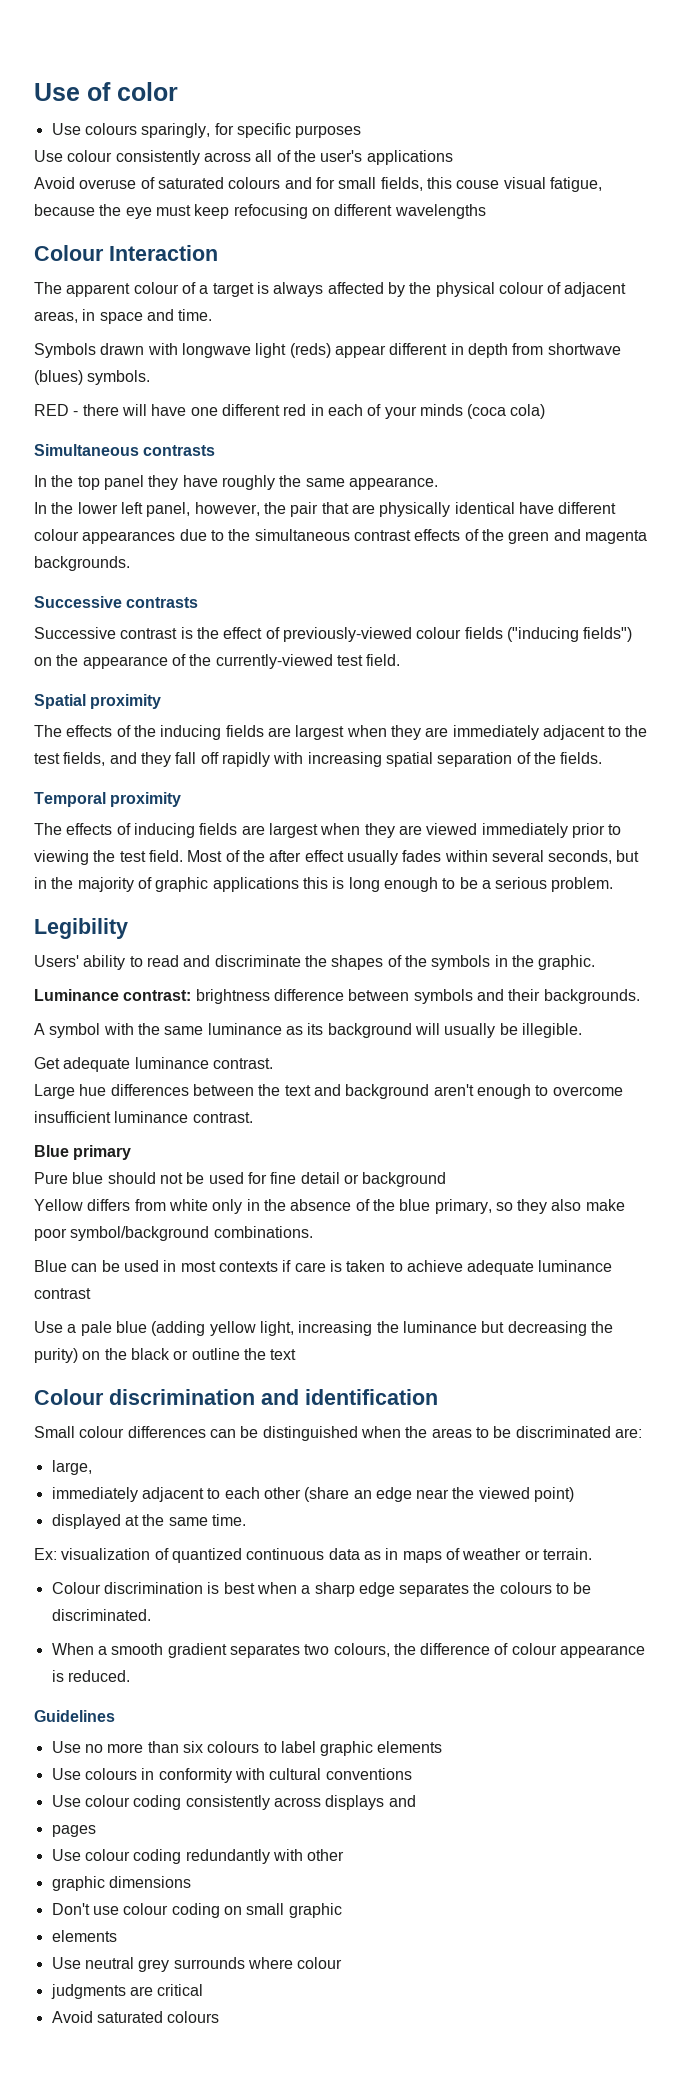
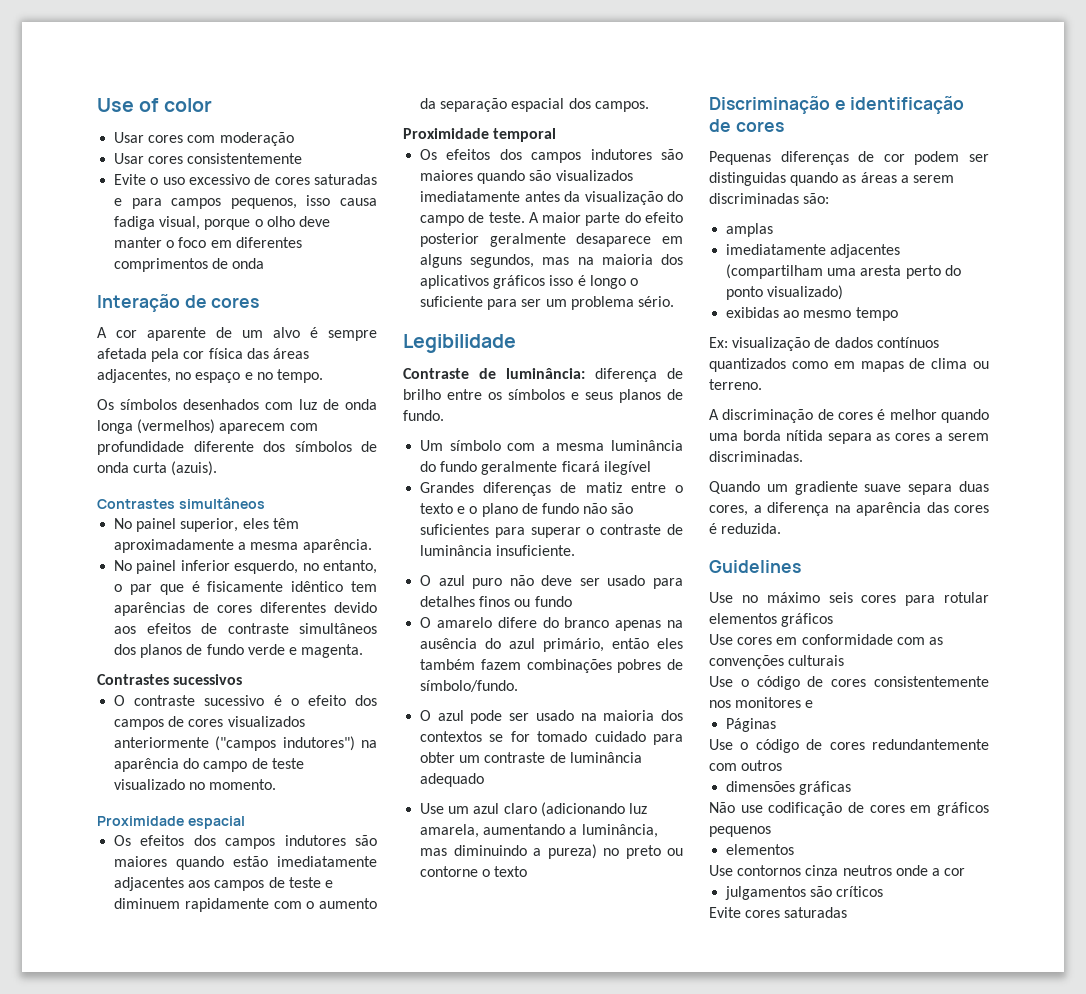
[51,123,362,138] [34,150,453,165] [34,177,602,192] [34,204,486,219] [34,245,218,261] [34,282,627,297] [34,309,213,324] [34,343,621,358] [34,370,151,385] [34,404,546,419] [34,444,216,456] [34,475,438,490] [34,502,617,517] [34,529,647,544] [34,556,130,571] [34,596,199,608] [34,627,633,642] [34,654,401,669] [34,694,162,709] [34,725,648,740] [34,752,603,767] [34,792,182,807] [34,823,622,838] [34,850,640,865] [34,877,614,892] [34,918,128,939] [34,955,596,970] [34,989,640,1004] [34,1023,582,1038] [34,1057,273,1072] [34,1084,623,1099] [34,1111,253,1123] [34,1145,132,1160] [34,1172,447,1187] [34,1199,625,1214] [34,1226,313,1241] [34,1260,613,1275] [34,1288,91,1299] [34,1321,613,1336] [34,1348,297,1363] [34,1389,438,1405] [34,1426,642,1441] [51,1460,92,1475] [51,1487,575,1502] [51,1514,246,1529] [34,1548,592,1563] [51,1582,592,1597] [51,1609,151,1621] [51,1643,646,1658] [51,1670,130,1682] [34,1710,115,1722] [51,1741,443,1756] [51,1768,412,1783] [51,1795,416,1810] [51,1825,96,1837] [51,1849,345,1864] [51,1876,191,1891] [51,1903,342,1918] [51,1930,117,1942] [51,1957,343,1972] [50,1984,204,1999] [51,2011,220,2023] Use colours sparingly, for specific purposes // Use colour consistently across all of the user's applications // Avoid overuse of saturated colours and for small fields, this couse visual fatigue, because the eye must keep refocusing on different wavelengths // Colour Interaction // The apparent colour of a target is always affected by the physical colour of adjacent areas, in space and time. // Symbols drawn with longwave light (reds) appear different in depth from shortwave (blues) symbols. // RED - there will have one different red in each of your minds (coca cola) // Simultaneous contrasts // In the top panel they have roughly the same appearance. // In the lower left panel, however, the pair that are physically identical have different colour appearances due to the simultaneous contrast effects of the green and magenta backgrounds. // Successive contrasts // Successive contrast is the effect of previously-viewed colour fields ("inducing fields") on the appearance of the currently-viewed test field. // Spatial proximity // The effects of the inducing fields are largest when they are immediately adjacent to the test fields, and they fall off rapidly with increasing spatial separation of the fields. // Temporal proximity // The effects of inducing fields are largest when they are viewed immediately prior to viewing the test field. Most of the after effect usually fades within several seconds, but in the majority of graphic applications this is long enough to be a serious problem. // Legibility // Users' ability to read and discriminate the shapes of the symbols in the graphic. // Luminance contrast: brightness difference between symbols and their backgrounds. // A symbol with the same luminance as its background will usually be illegible. // Get adequate luminance contrast. // Large hue differences between the text and background aren't enough to overcome insufficient luminance contrast. // Blue primary // Pure blue should not be used for fine detail or background // Yellow differs from white only in the absence of the blue primary, so they also make poor symbol/background combinations. // Blue can be used in most contexts if care is taken to achieve adequate luminance contrast // Use a pale blue (adding yellow light, increasing the luminance but decreasing the purity) on the black or outline the text // Colour discrimination and identification // Small colour differences can be distinguished when the areas to be discriminated are: // large, // immediately adjacent to each other (share an edge near the viewed point) // displayed at the same time. // Ex: visualization of quantized continuous data as in maps of weather or terrain. // Colour discrimination is best when a sharp edge separates the colours to be discriminated. // When a smooth gradient separates two colours, the difference of colour appearance is reduced. // Guidelines // Use no more than six colours to label graphic elements // Use colours in conformity with cultural conventions // Use colour coding consistently across displays and // pages // Use colour coding redundantly with other // graphic dimensions // Don't use colour coding on small graphic // elements // Use neutral grey surrounds where colour // judgments are critical // Avoid saturated colours -> [114,132,294,146] [114,153,303,164] [114,174,377,185] [114,195,377,209] [114,216,330,230] [114,237,302,248] [114,258,265,272] [97,294,260,312] [97,327,377,341] [97,348,309,362] [97,369,323,383] [97,399,377,410] [97,419,318,434] [97,441,377,455] [97,461,218,476] [97,497,265,509] [114,518,299,532] [114,539,372,553] [114,560,377,574] [114,581,377,595] [114,602,377,616] [114,623,377,634] [114,644,364,658] [97,674,243,685] [114,695,377,706] [114,716,305,730] [114,736,377,751] [114,758,304,772] [114,779,277,790] [97,816,245,829] [114,835,377,849] [114,856,377,870] [114,877,333,891] [114,898,377,912] [420,98,649,112] [403,128,557,142] [420,149,683,163] [420,170,633,184] [420,191,683,205] [420,212,683,226] [420,233,683,247] [420,254,683,268] [420,275,638,289] [420,296,674,310] [403,334,516,353] [403,368,683,382] [403,389,683,403] [403,410,444,421] [420,440,683,451] [420,461,651,475] [420,482,683,496] [420,503,634,517] [420,524,683,538] [420,545,576,556] [420,575,683,589] [420,596,572,607] [420,617,683,631] [420,638,683,652] [420,659,683,673] [420,680,519,692] [420,710,683,724] [420,731,683,745] [420,752,642,763] [420,773,485,787] [420,802,647,817] [420,824,658,838] [420,844,683,859] [420,866,528,877] [709,96,965,114] [709,119,784,132] [709,151,989,165] [709,172,954,186] [709,193,830,204] [726,223,774,237] [726,244,901,258] [726,264,961,279] [726,285,844,300] [726,307,898,321] [709,337,939,351] [709,358,989,372] [709,379,762,390] [709,409,989,423] [709,430,989,444] [709,451,803,462] [709,481,989,495] [709,502,989,516] [709,523,782,534] [709,560,801,573] [709,592,989,606] [709,613,834,627] [709,634,943,645] [709,655,845,669] [709,676,989,690] [709,697,814,708] [726,718,777,732] [709,739,989,753] [709,760,783,771] [726,781,852,795] [709,802,989,816] [709,826,771,837] [726,844,795,855] [709,865,966,876] [725,886,884,900] [709,907,848,918] Usar cores com moderação // Usar cores consistentemente // Evite o uso excessivo de cores saturadas e para campos pequenos, isso causa fadiga visual, porque o olho deve manter o foco em diferentes comprimentos de onda // Interação de cores // A cor aparente de um alvo é sempre afetada pela cor física das áreas adjacentes, no espaço e no tempo. // Os símbolos desenhados com luz de onda longa (vermelhos) aparecem com profundidade diferente dos símbolos de onda curta (azuis). // Contrastes simultâneos // No painel superior, eles têm aproximadamente a mesma aparência. // No painel inferior esquerdo, no entanto, o par que é fisicamente idêntico tem aparências de cores diferentes devido aos efeitos de contraste simultâneos dos planos de fundo verde e magenta. // Contrastes sucessivos // O contraste sucessivo é o efeito dos campos de cores visualizados anteriormente ("campos indutores") na aparência do campo de teste visualizado no momento. // Proximidade espacial // Os efeitos dos campos indutores são maiores quando estão imediatamente adjacentes aos campos de teste e diminuem rapidamente com o aumento da separação espacial dos campos. // Proximidade temporal // Os efeitos dos campos indutores são maiores quando são visualizados imediatamente antes da visualização do campo de teste. A maior parte do efeito posterior geralmente desaparece em alguns segundos, mas na maioria dos aplicativos gráficos isso é longo o suficiente para ser um problema sério. // Legibilidade // Contraste de luminância: diferença de brilho entre os símbolos e seus planos de fundo. // Um símbolo com a mesma luminância do fundo geralmente ficará ilegível // Grandes diferenças de matiz entre o texto e o plano de fundo não são suficientes para superar o contraste de luminância insuficiente. // O azul puro não deve ser usado para detalhes finos ou fundo // O amarelo difere do branco apenas na ausência do azul primário, então eles também fazem combinações pobres de símbolo/fundo. // O azul pode ser usado na maioria dos contextos se for tomado cuidado para obter um contraste de luminância adequado // Use um azul claro (adicionando luz amarela, aumentando a luminância, mas diminuindo a pureza) no preto ou contorne o texto // Discriminação e identificação de cores // Pequenas diferenças de cor podem ser distinguidas quando as áreas a serem discriminadas são: // amplas // imediatamente adjacentes (compartilham uma aresta perto do ponto visualizado) // exibidas ao mesmo tempo // Ex: visualização de dados contínuos quantizados como em mapas de clima ou terreno. // A discriminação de cores é melhor quando uma borda nítida separa as cores a serem discriminadas. // Quando um gradiente suave separa duas cores, a diferença na aparência das cores é reduzida. // Guidelines // Use no máximo seis cores para rotular elementos gráficos // Use cores em conformidade com as convenções culturais // Use o código de cores consistentemente nos monitores e // Páginas // Use o código de cores redundantemente com outros // dimensões gráficas // Não use codificação de cores em gráficos pequenos // elementos // Use contornos cinza neutros onde a cor // julgamentos são críticos // Evite cores saturadas

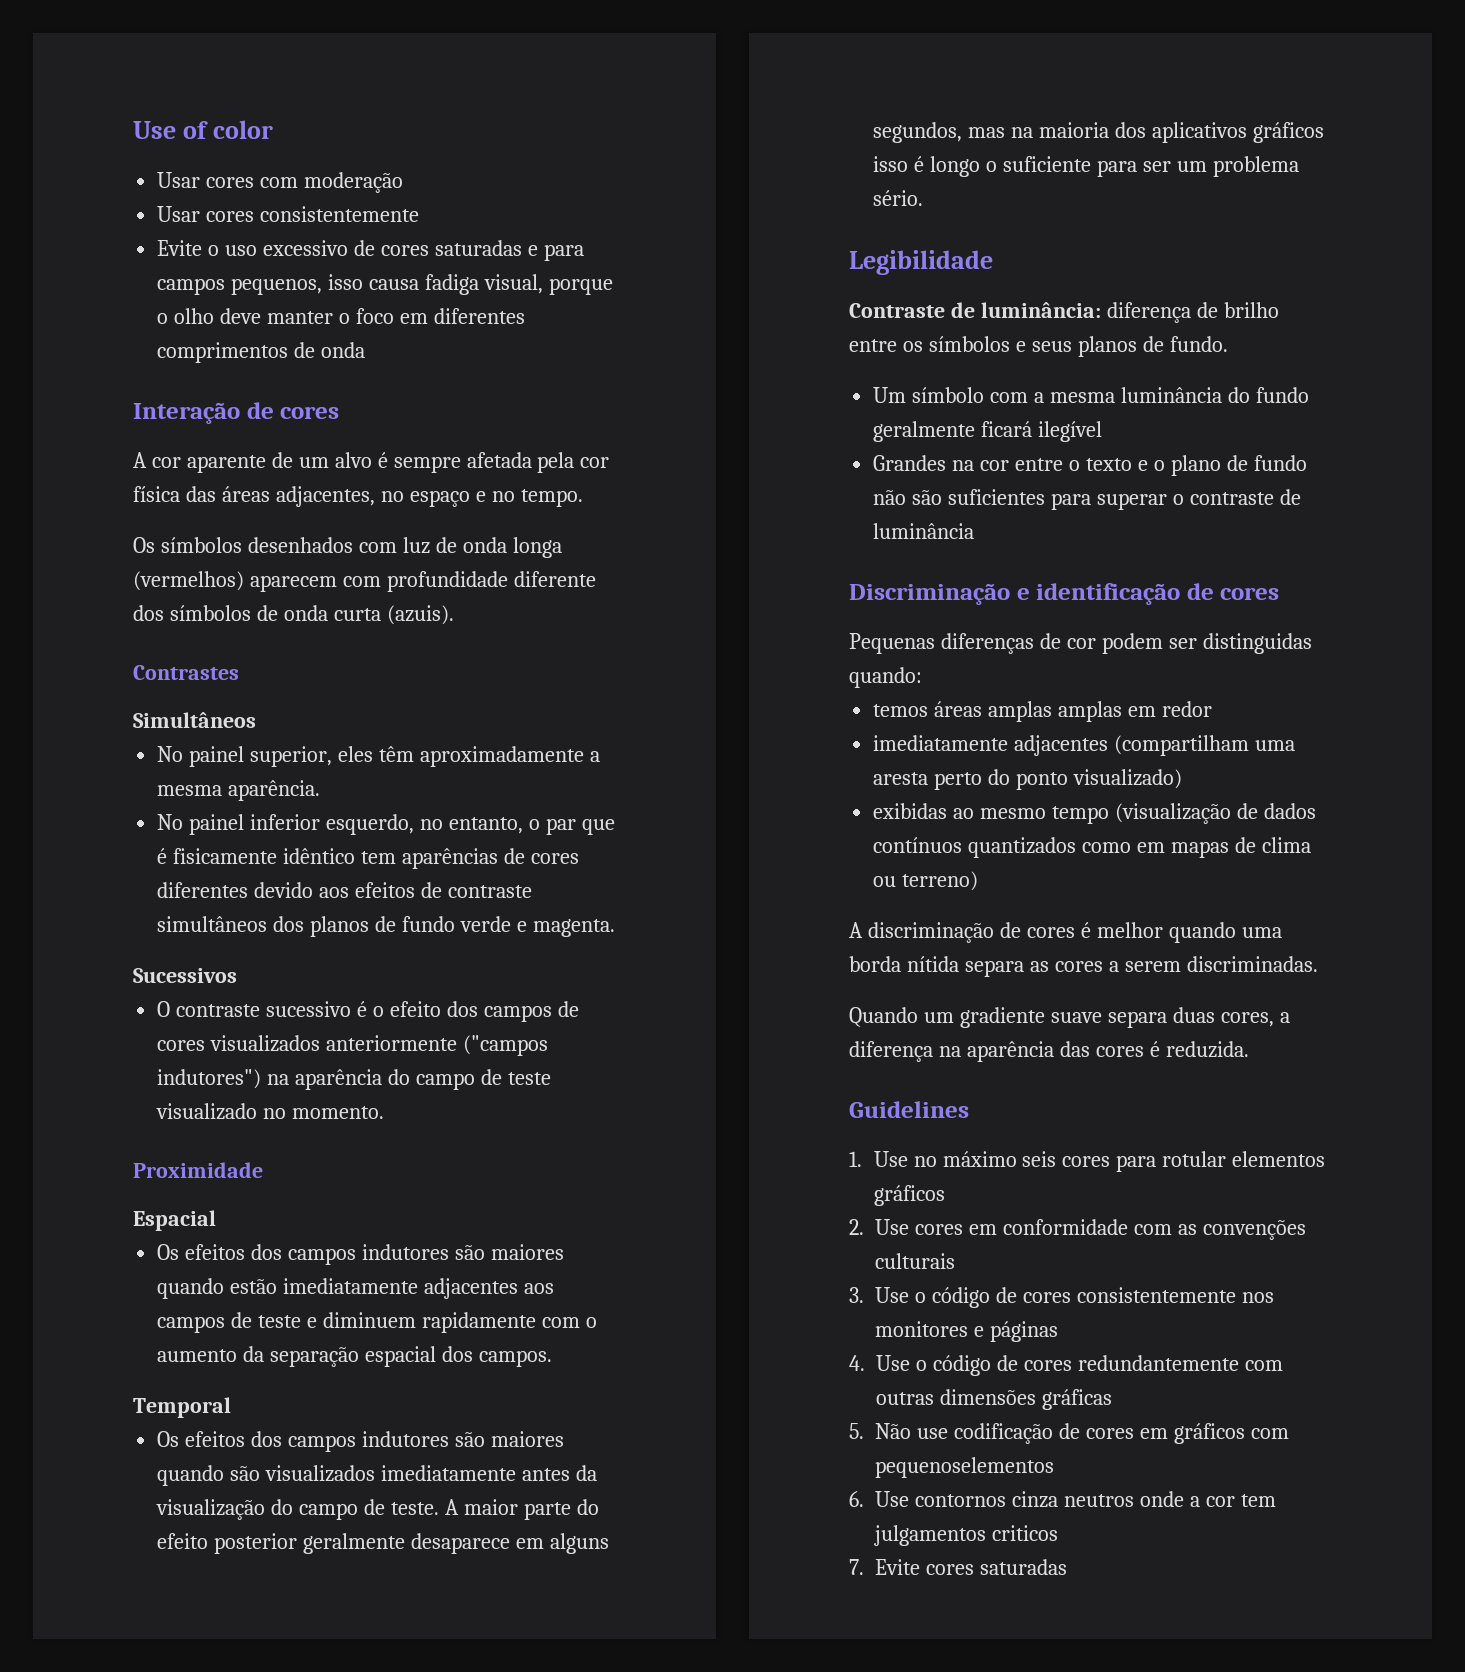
[178,497,265,509] simultâneos -> [133,712,256,728] // Simultâneos
[97,674,243,685] Contrastes sucessivos -> [133,968,237,983] Sucessivos
[187,816,245,829] espacial -> [133,1210,216,1231] // Espacial
[403,128,557,142] Proximidade temporal -> [133,1397,231,1418] Temporal
[483,482,622,496] diferenças de matiz -> [952,460,1010,471] na cor
[496,545,576,556] [420,575,683,589] [420,596,572,607] [420,617,683,631] [420,638,683,652] [420,659,683,673] [420,680,519,692] [420,710,683,724] [420,731,683,745] [420,752,642,763] [420,773,485,787] [420,802,647,817] [420,824,658,838] [420,844,683,859] [420,866,528,877] insuficiente. // O azul puro não deve ser usado para detalhes finos ou fundo // O amarelo difere do branco apenas na ausência do azul primário, então eles também fazem combinações pobres de símbolo/fundo. // O azul pode ser usado na maioria dos contextos se for tomado cuidado para obter um contraste de luminância adequado // Use um azul claro (adicionando luz amarela, aumentando a luminância, mas diminuindo a pureza) no preto ou contorne o texto -> (975, 531) none
[790,172,954,186] [709,193,830,204] [726,223,774,237] quando as áreas a serem discriminadas são: // amplas -> [849,667,922,688] [873,701,1212,722] quando: // temos áreas amplas amplas em redor
[709,337,811,351] // Ex: visualização -> [1114,803,1231,824] (visualização
[709,379,762,390] terreno. -> [902,871,979,891] terreno)
(801, 566) none -> [849,1151,862,1167] 1.
(834, 620) none -> [849,1219,864,1235] 2.
(845, 660) none -> [849,1287,864,1303] 3.
[726,718,777,732] // Páginas // -> [989,1321,1058,1342] [849,1355,865,1371] páginas // 4.
[741,760,783,771] outros // -> [876,1392,934,1405] outras
(852, 788) none -> [849,1423,864,1439] 5.
[709,826,771,837] [726,844,795,855] pequenos // elementos // -> [1250,1428,1289,1439] [875,1457,1054,1478] [849,1491,864,1507] com pequenoselementos // 6.
[725,886,884,900] // julgamentos são críticos // -> [1240,1494,1276,1507] [874,1525,1058,1546] [849,1559,864,1575] tem julgamentos criticos // 7.

